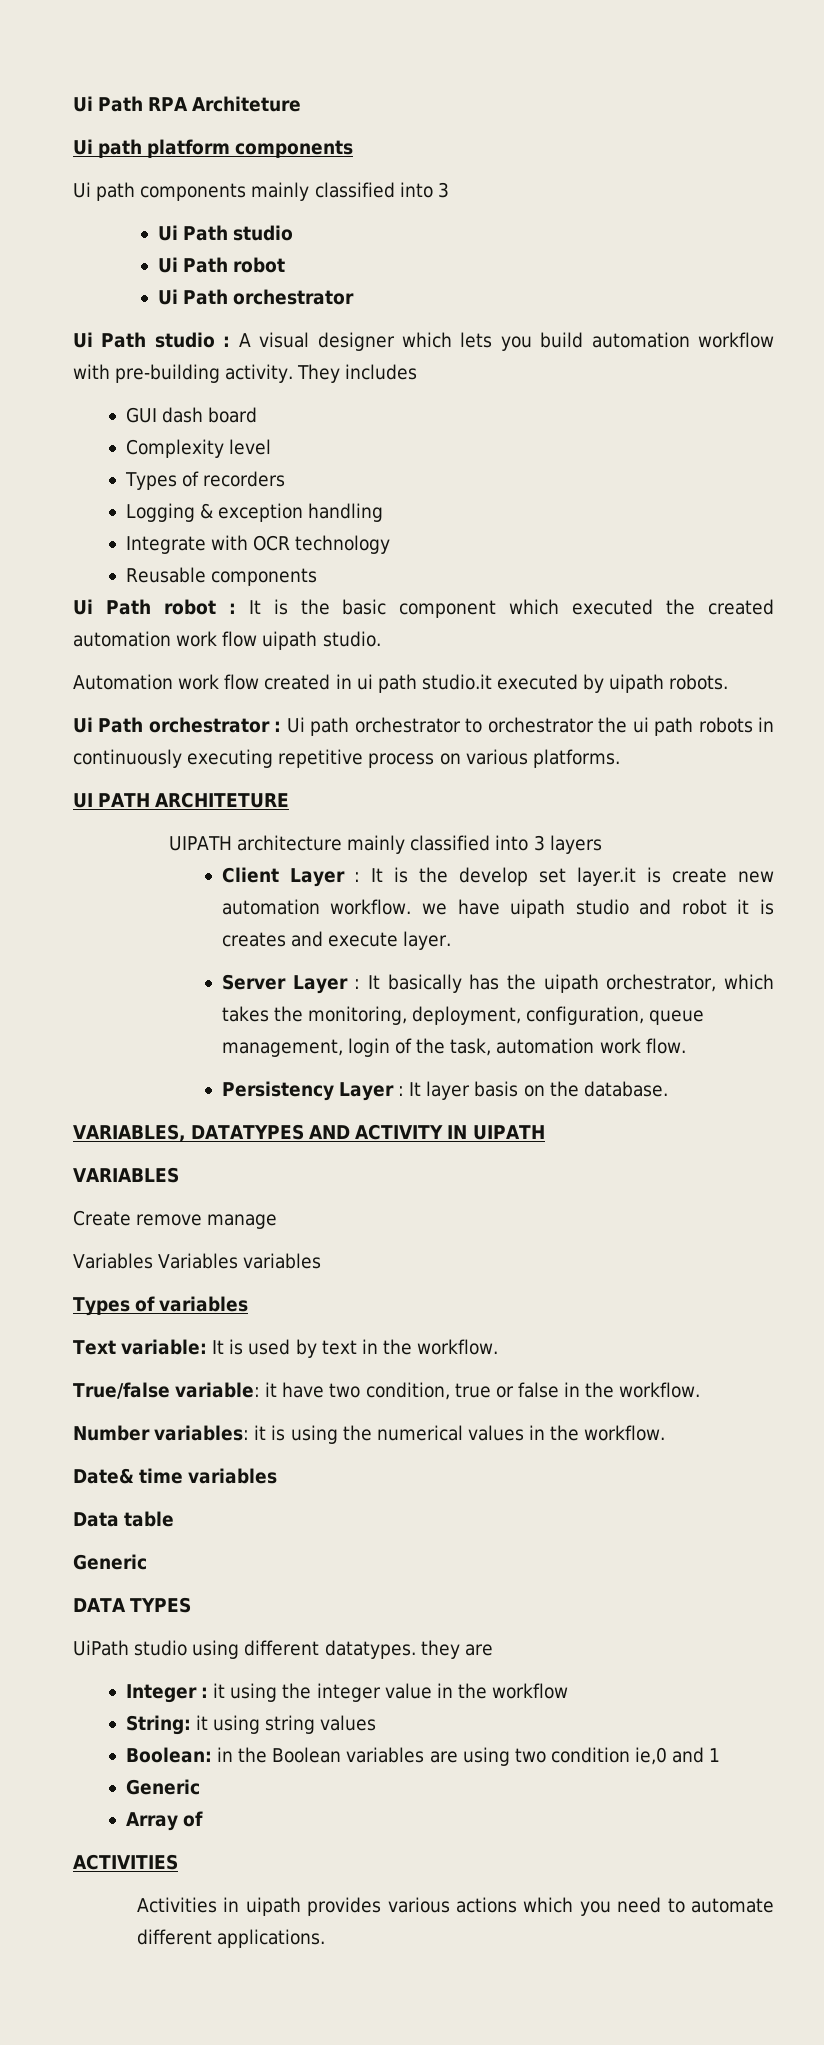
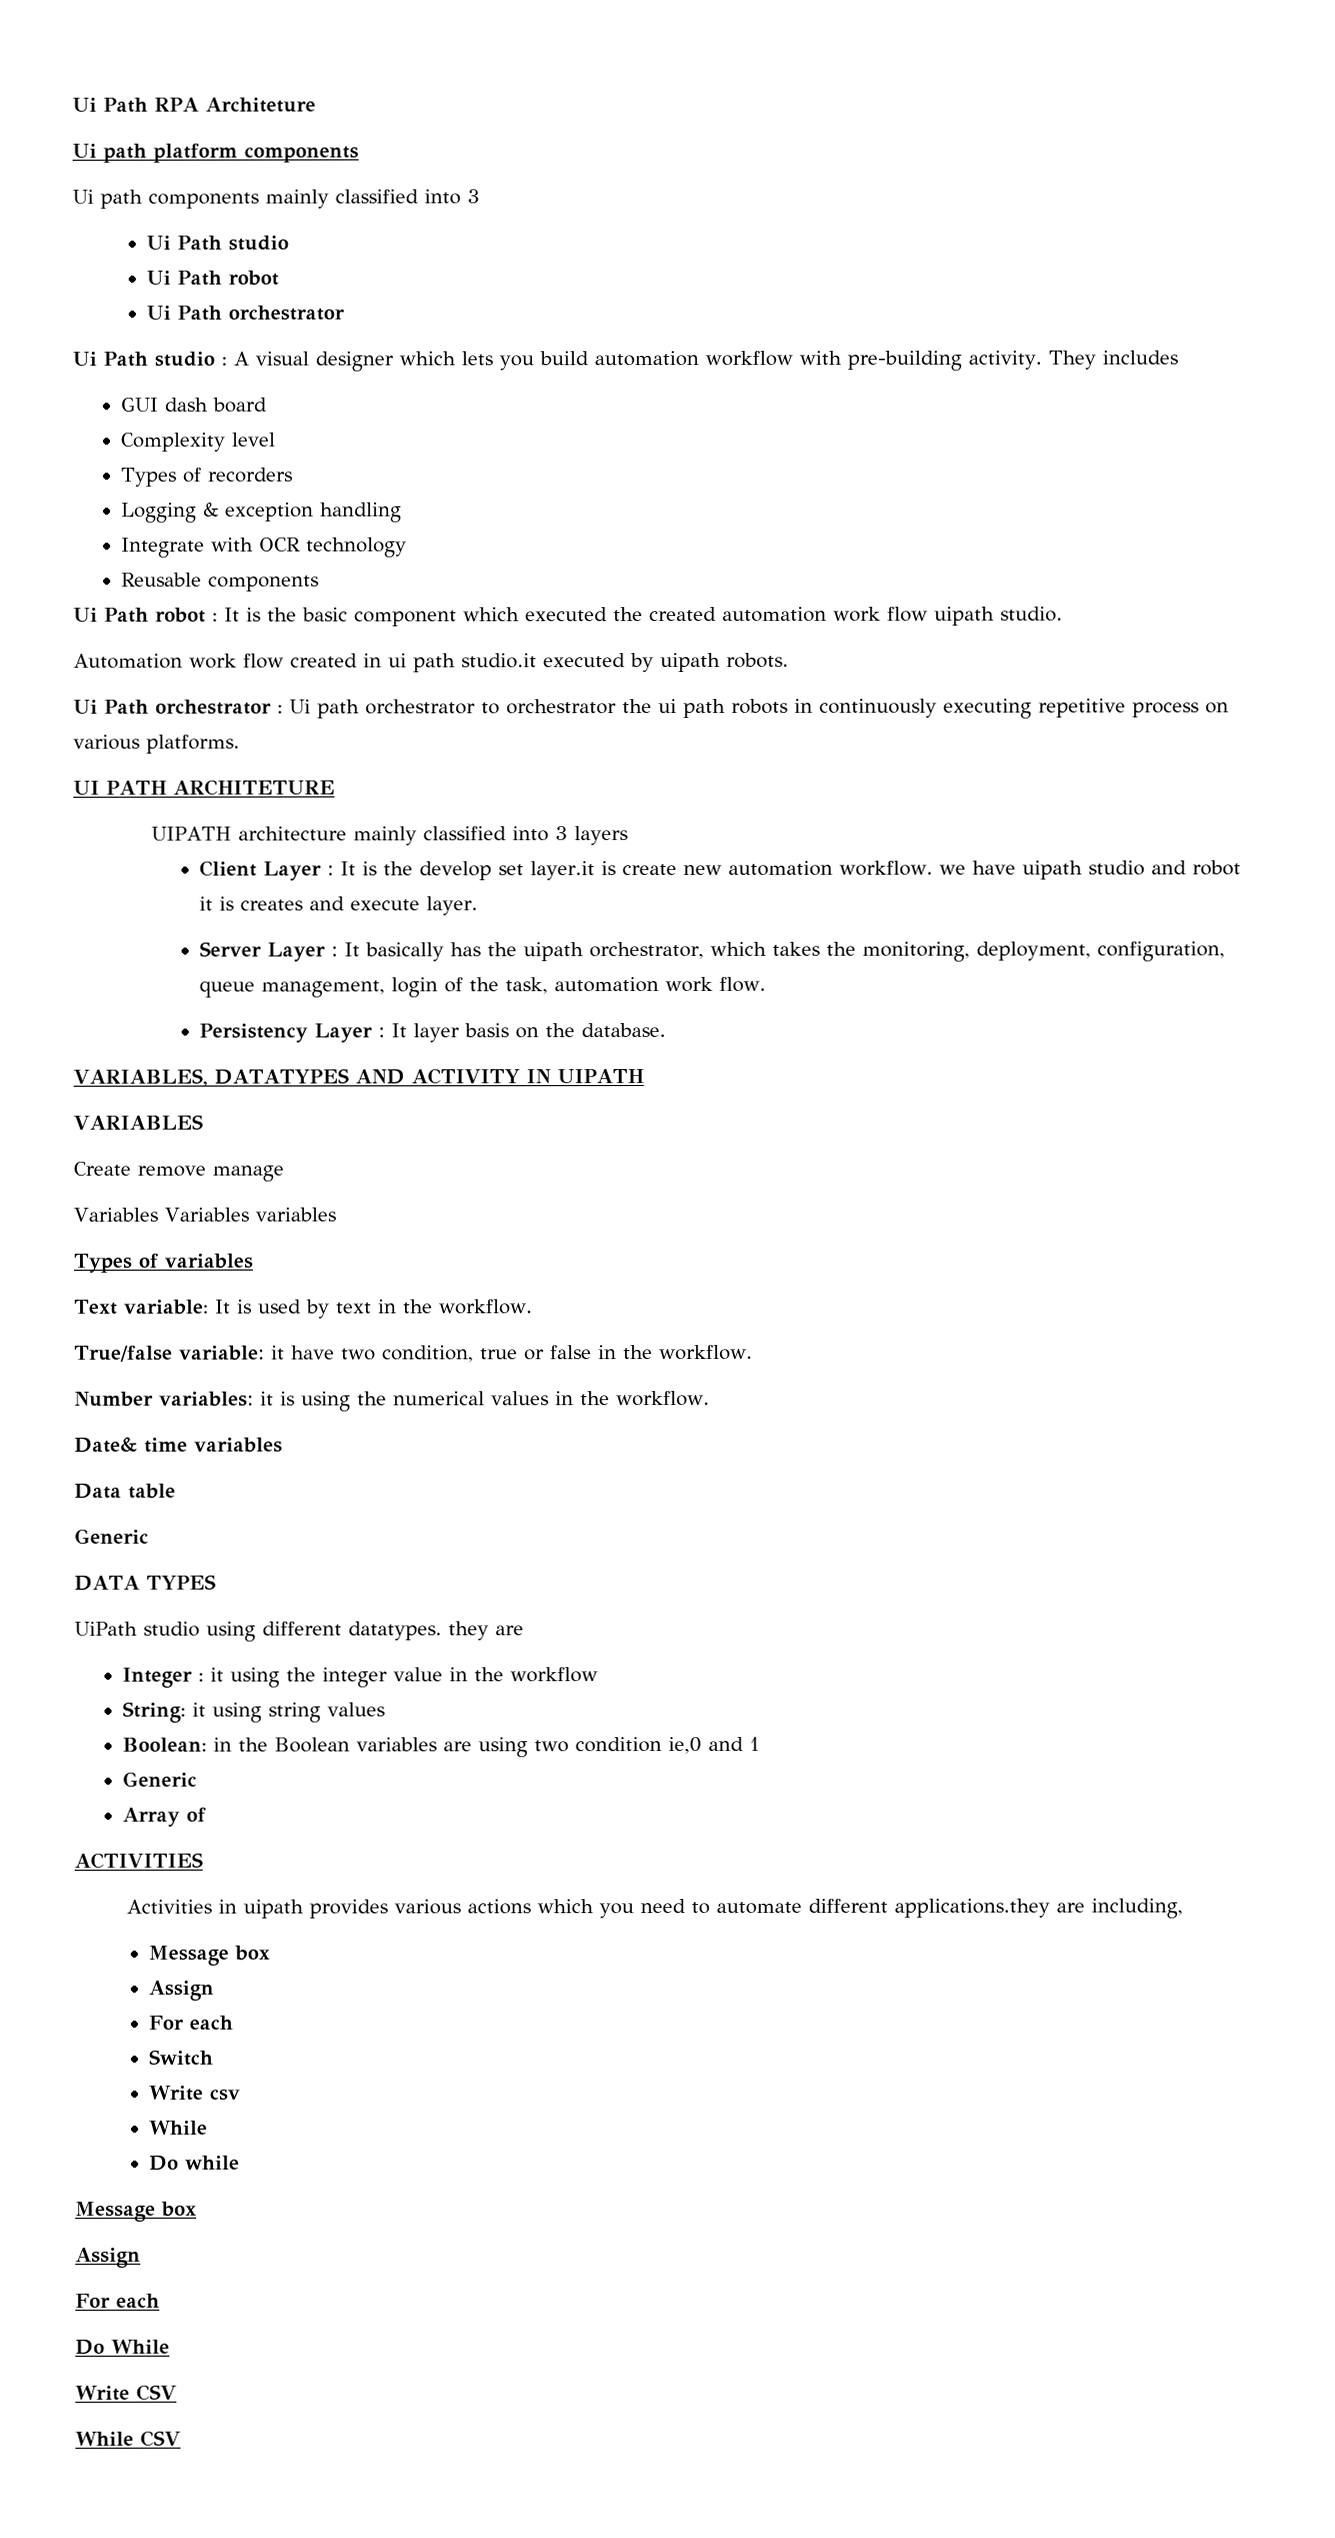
[217,1929,326,1948] applications. -> [893,1898,1183,1919] [148,1945,271,1966] [148,1980,215,2001] [148,2015,234,2030] [148,2049,214,2066] [148,2085,242,2101] [149,2120,209,2135] [149,2155,241,2171] [75,2201,197,2222] [75,2247,141,2268] [75,2293,160,2308] [75,2339,170,2355] [75,2384,177,2401] [75,2430,181,2447] applications.they are including, // Message box // Assign // For each // Switch // Write csv // While // Do while // Message box // Assign // For each // Do While // Write CSV // While CSV

